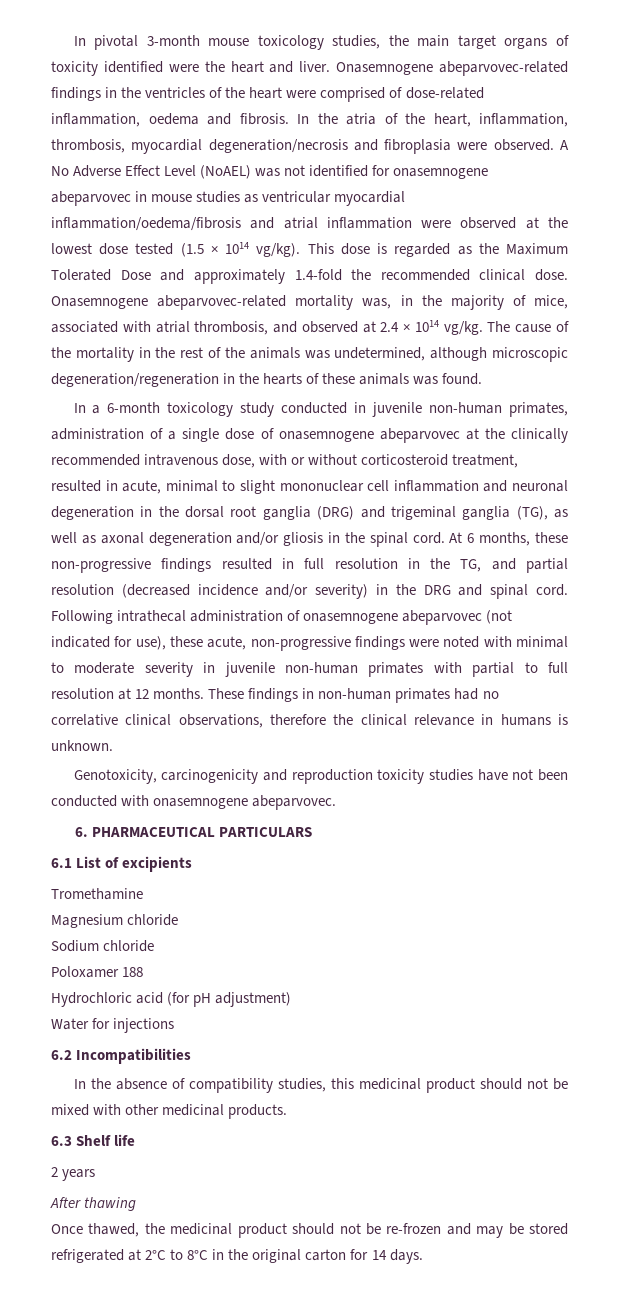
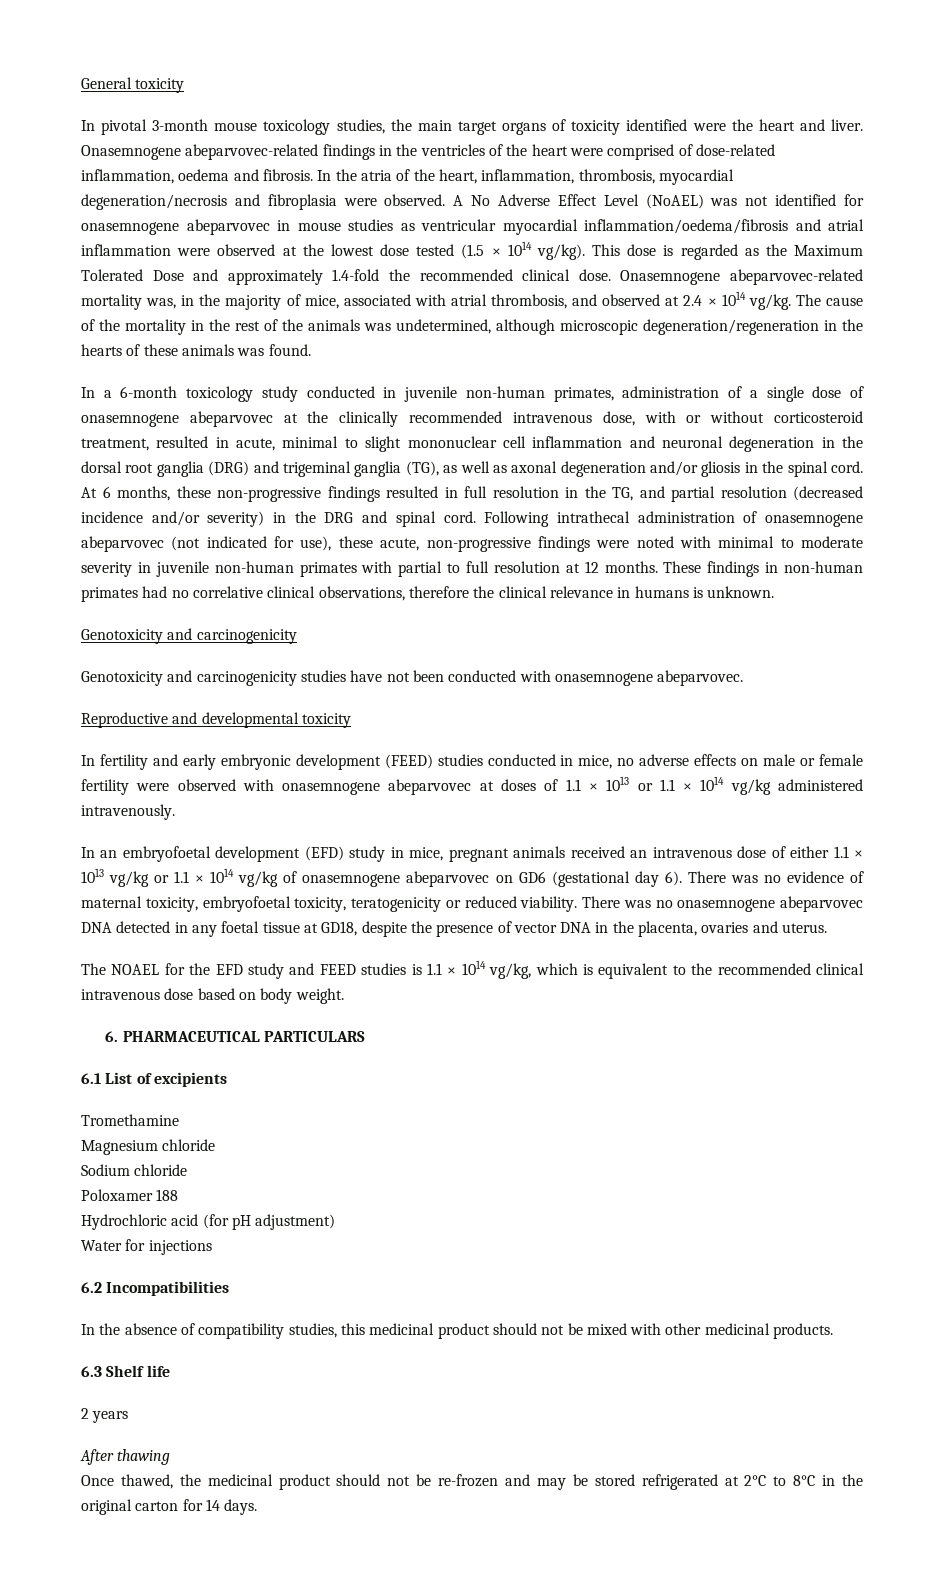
(73, 41) none -> [81,77,185,93] General toxicity //
[73,769,425,784] Genotoxicity, carcinogenicity and reproduction toxicity -> [81,628,297,644] [81,670,297,686] Genotoxicity and carcinogenicity // Genotoxicity and carcinogenicity
(337, 802) none -> [81,712,351,728] [81,754,864,770] [81,776,863,795] [81,804,175,820] [81,846,864,862] [81,868,865,887] [81,896,863,912] [81,921,828,937] [81,960,864,979] [81,988,344,1004] // Reproductive and developmental toxicity // In fertility and early embryonic development (FEED) studies conducted in mice, no adverse effects on male or female fertility were observed with onasemnogene abeparvovec at doses of 1.1 × 1013 or 1.1 × 1014 vg/kg administered intravenously. // In an embryofoetal development (EFD) study in mice, pregnant animals received an intravenous dose of either 1.1 × 1013 vg/kg or 1.1 × 1014 vg/kg of onasemnogene abeparvovec on GD6 (gestational day 6). There was no evidence of maternal toxicity, embryofoetal toxicity, teratogenicity or reduced viability. There was no onasemnogene abeparvovec DNA detected in any foetal tissue at GD18, despite the presence of vector DNA in the placenta, ovaries and uterus. // The NOAEL for the EFD study and FEED studies is 1.1 × 1014 vg/kg, which is equivalent to the recommended clinical intravenous dose based on body weight.

